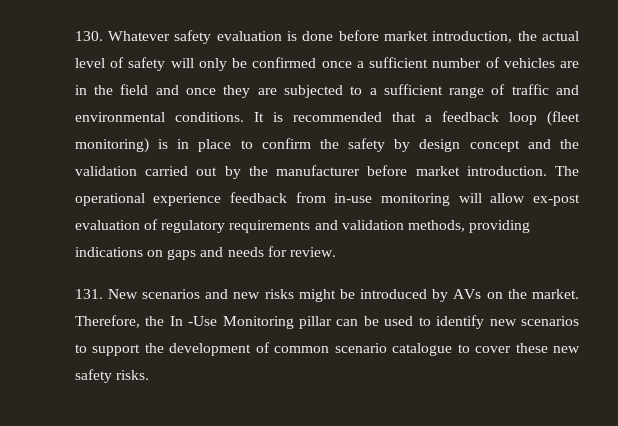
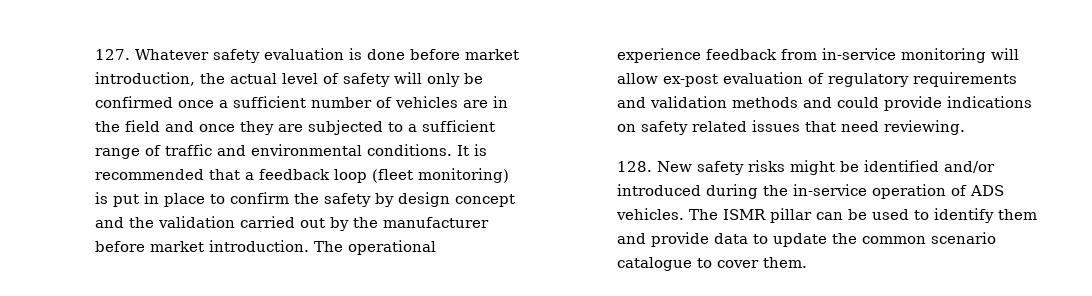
[74,31,103,41] 130. -> [95,49,131,60] 127.
(168, 144) none -> [113,194,140,207] put
[334,193,373,203] in-use -> [822,48,897,60] in-service
[407,220,531,233] [74,246,336,260] [74,289,579,302] [74,315,294,329] methods, providing indications on gaps and needs for review. // 131. New scenarios and new risks might be introduced by AVs on the market. Therefore, the In -Use Monitoring -> [732,96,1033,111] [617,120,966,135] [617,160,996,175] [617,184,1005,199] [616,208,767,220] methods and could provide indications on safety related issues that need reviewing. // 128. New safety risks might be identified and/or introduced during the in-service operation of ADS vehicles. The ISMR
[489,316,579,326] [74,342,270,356] new scenarios to support the development of -> [998,209,1038,220] [617,232,858,247] them and provide data to update the
[515,343,580,353] [74,369,149,383] these new safety risks. -> [763,257,808,268] them.

